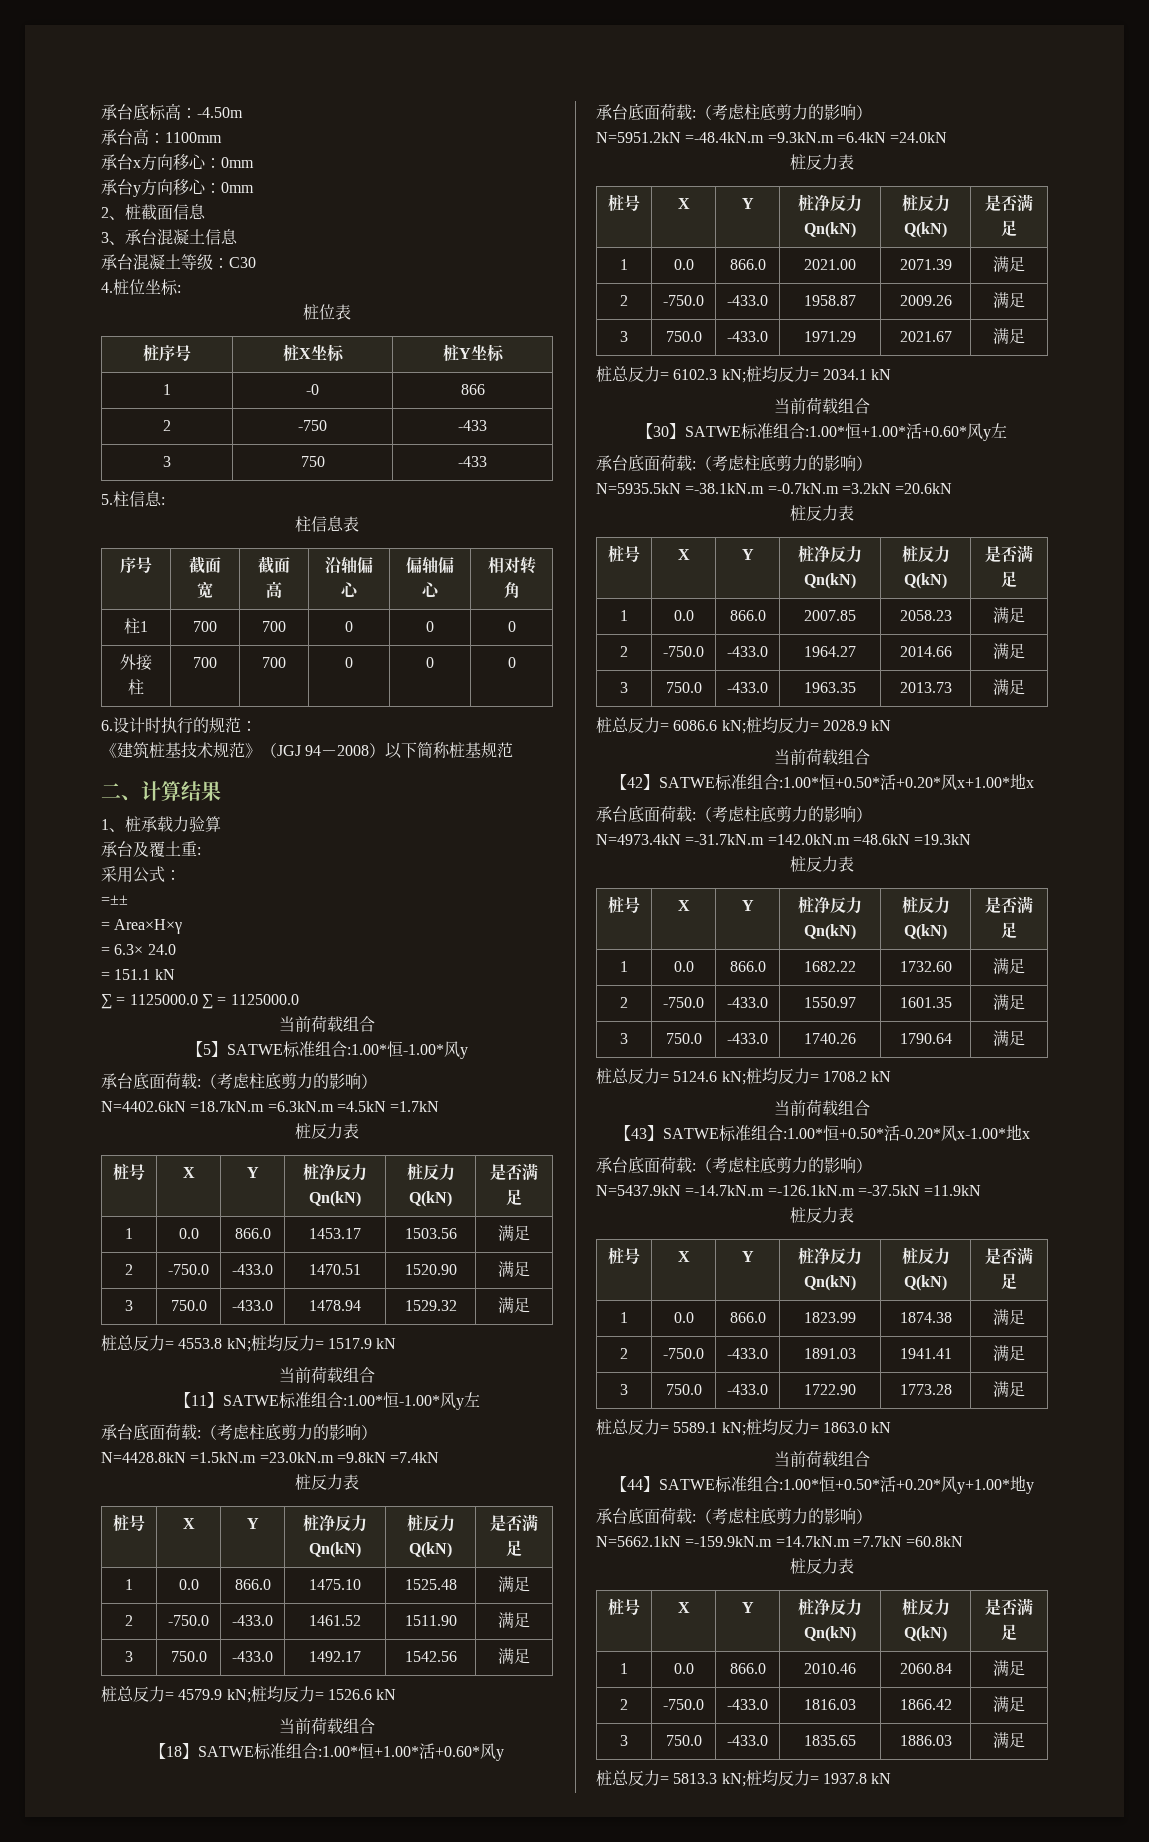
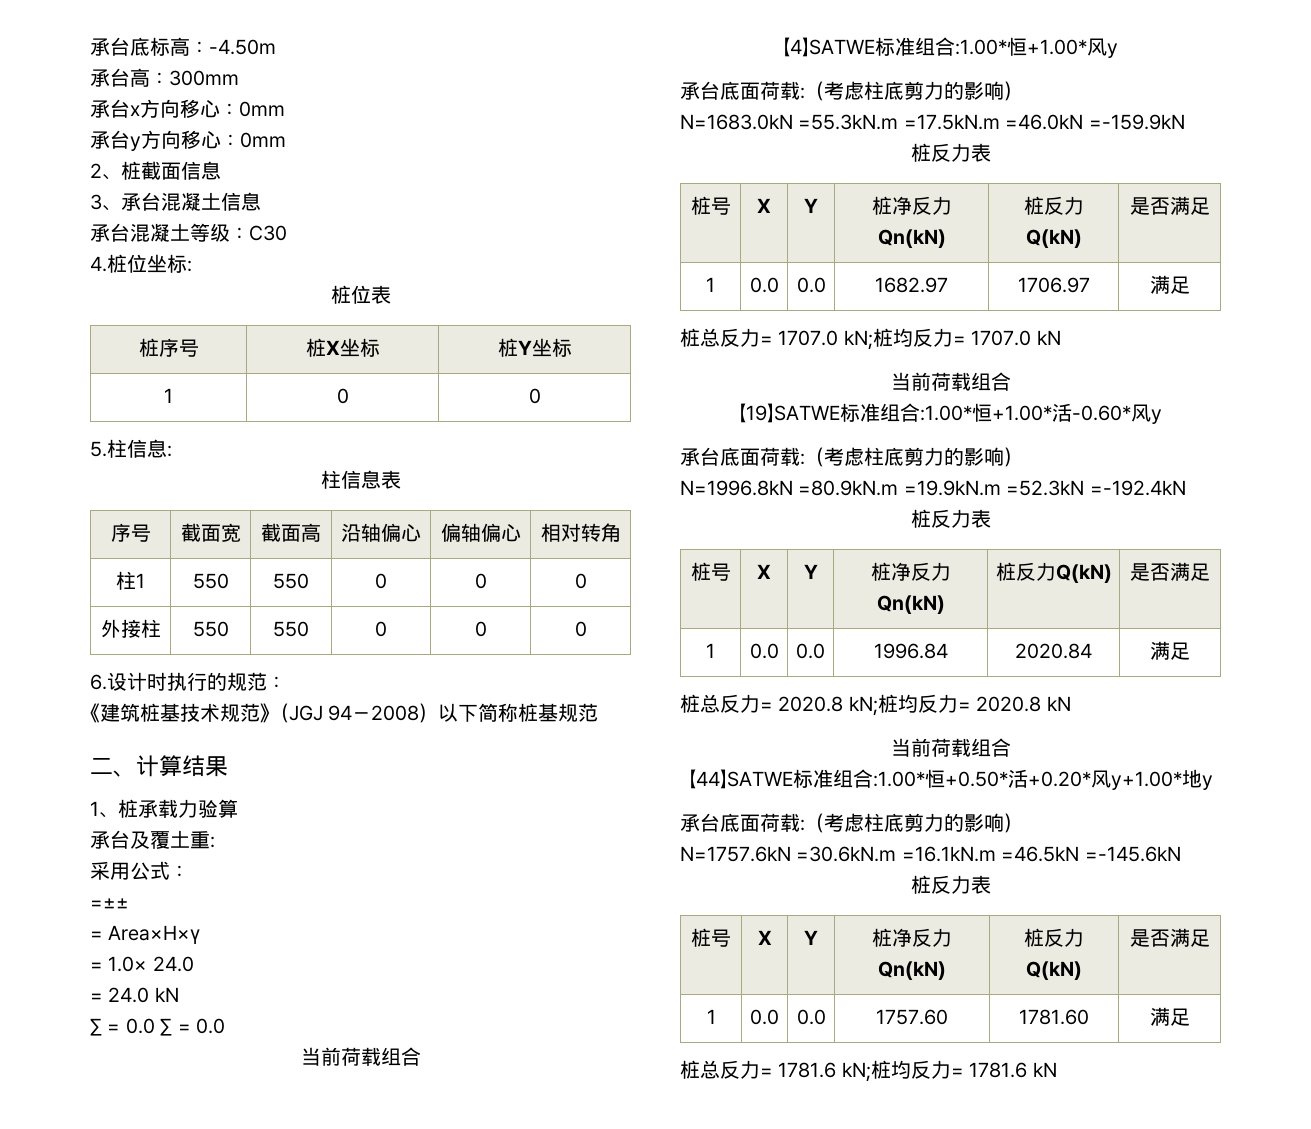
[165,132,222,143] 1100mm -> [169,70,239,86] 300mm
[306,384,319,395] [460,384,485,395] [163,420,171,431] [298,420,327,431] [458,420,487,431] [163,456,171,467] [300,456,325,467] [458,456,487,467] -0 | 866 // 2 | -750 | -433 // 3 | 750 | -433 -> [336,388,349,404] [528,388,541,404] 0 | 0
[193,621,217,632] [262,621,286,632] 700 | 700 -> [192,573,229,589] [273,573,309,589] 550 | 550
[193,657,217,668] [262,657,286,668] 700 | 700 -> [192,621,229,637] [273,621,309,637] 550 | 550
[114,944,144,955] 6.3× -> [108,956,148,972] 1.0×
[114,969,151,980] 151.1 -> [108,987,150,1003] 24.0
[129,994,299,1009] [279,1015,375,1032] [186,1041,444,1058] 1125000.0 ∑ = 1125000.0 // 当前荷载组合 // 【5】SATWE标准组合:1.00*恒-1.00* -> [125,1018,225,1036] [300,1047,421,1066] [783,37,1087,57] 0.0 ∑ = 0.0 // 当前荷载组合 // 【4】SATWE标准组合:1.00*恒+1.00*
[101,1101,440,1112] N=4402.6kN =18.7kN.m =6.3kN.m =4.5kN =1.7kN -> [680,114,1185,130] N=1683.0kN =55.3kN.m =17.5kN.m =46.0kN =-159.9kN
[234,1228,271,1239] [309,1228,361,1239] [404,1228,457,1239] [498,1225,530,1241] [125,1264,133,1275] [168,1264,209,1275] [232,1264,273,1275] [309,1264,361,1275] [404,1264,457,1275] [498,1261,530,1277] [125,1300,133,1311] [170,1300,207,1311] [232,1300,273,1311] [309,1300,361,1311] [404,1300,457,1311] [498,1297,530,1313] [101,1335,397,1352] [279,1366,375,1383] [174,1392,480,1410] 866.0 | 1453.17 | 1503.56 | 满足 // 2 | -750.0 | -433.0 | 1470.51 | 1520.90 | 满足 // 3 | 750.0 | -433.0 | 1478.94 | 1529.32 | 满足 // 桩总反力= 4553.8 kN;桩均反力= 1517.9 kN // 当前荷载组合 // 【11】SATWE标准组合:1.00*恒-1.00*风y左 -> [796,277,826,293] [875,277,948,293] [1017,277,1090,293] [1149,275,1190,294] [680,328,1061,350] [890,372,1011,391] [739,403,1162,424] 0.0 | 1682.97 | 1706.97 | 满足 // 桩总反力= 1707.0 kN;桩均反力= 1707.0 kN // 当前荷载组合 // 【19】SATWE标准组合:1.00*恒+1.00*活-0.60*风y
[101,1452,440,1463] N=4428.8kN =1.5kN.m =23.0kN.m =9.8kN =7.4kN -> [680,480,1186,496] N=1996.8kN =80.9kN.m =19.9kN.m =52.3kN =-192.4kN
[234,1579,271,1590] [309,1579,361,1590] [404,1579,457,1590] [498,1576,530,1592] [125,1615,133,1626] [168,1615,209,1626] [232,1615,273,1626] [309,1615,361,1626] [404,1615,457,1626] [498,1612,530,1628] [125,1651,133,1662] [170,1651,207,1662] [232,1651,273,1662] [309,1651,361,1662] [404,1651,457,1662] [498,1648,530,1664] [101,1686,397,1703] [279,1717,375,1734] [150,1743,504,1761] [596,103,872,120] [596,132,948,143] [790,154,854,170] [608,194,640,211] [677,198,690,209] [741,198,754,209] [798,194,862,212] [804,222,856,238] [901,194,950,212] [904,222,947,238] [985,194,1033,212] [1001,220,1017,237] [620,259,628,270] [673,259,694,270] [729,259,766,270] [804,259,856,270] [899,259,952,270] [993,256,1025,272] [620,295,628,306] [663,295,704,306] [727,295,768,306] [804,295,856,306] [899,295,952,306] [993,292,1025,308] [620,331,628,342] [665,331,702,342] [727,331,768,342] [804,331,856,342] [899,331,952,342] [993,328,1025,344] [596,366,892,383] [774,397,870,414] [637,423,1007,441] [596,454,872,471] [596,483,953,494] [790,505,854,521] [608,545,640,562] [677,549,690,560] [741,549,754,560] [798,545,862,563] [804,573,856,589] [901,545,950,563] [904,573,947,589] [985,545,1033,563] [1001,571,1017,588] [620,610,628,621] [673,610,694,621] [729,610,766,621] [804,610,856,621] [899,610,952,621] [993,607,1025,623] [620,646,628,657] [663,646,704,657] [727,646,768,657] [804,646,856,657] [899,646,952,657] [993,643,1025,659] [620,682,628,693] [665,682,702,693] [727,682,768,693] [804,682,856,693] [899,682,952,693] [993,679,1025,695] [596,717,892,734] [774,748,870,765] [610,773,1034,791] [596,805,872,822] [596,834,972,845] [790,856,854,872] [608,896,640,913] [677,900,690,911] [741,900,754,911] [798,896,862,914] [804,924,856,940] [901,896,950,914] [904,924,947,940] [985,896,1033,914] [1001,922,1017,939] [620,961,628,972] [673,961,694,972] [729,961,766,972] [804,961,856,972] [899,961,952,972] [993,958,1025,974] [620,997,628,1008] [663,997,704,1008] [727,997,768,1008] [804,997,856,1008] [899,997,952,1008] [993,994,1025,1010] [620,1033,628,1044] [665,1033,702,1044] [727,1033,768,1044] [804,1033,856,1044] [899,1033,952,1044] [993,1030,1025,1046] [596,1068,892,1085] [774,1099,870,1116] [614,1124,1030,1142] [596,1156,872,1173] [596,1185,982,1196] [790,1207,854,1223] [608,1247,640,1264] [677,1251,690,1262] [741,1251,754,1262] [798,1247,862,1265] [804,1275,856,1291] [901,1247,950,1265] [904,1275,947,1291] [985,1247,1033,1265] [1001,1273,1017,1290] [620,1312,628,1323] [673,1312,694,1323] [729,1312,766,1323] [804,1312,856,1323] [899,1312,952,1323] [993,1309,1025,1325] [620,1348,628,1359] [663,1348,704,1359] [727,1348,768,1359] [804,1348,856,1359] [899,1348,952,1359] [993,1345,1025,1361] [620,1384,628,1395] [665,1384,702,1395] [727,1384,768,1395] [804,1384,856,1395] [899,1384,952,1395] [993,1381,1025,1397] [596,1419,867,1436] 866.0 | 1475.10 | 1525.48 | 满足 // 2 | -750.0 | -433.0 | 1461.52 | 1511.90 | 满足 // 3 | 750.0 | -433.0 | 1492.17 | 1542.56 | 满足 // 桩总反力= 4579.9 kN;桩均反力= 1526.6 kN // 当前荷载组合 // 【18】SATWE标准组合:1.00*恒+1.00*活+0.60*风y // 承台底面荷载:（考虑柱底剪力的影响） // N=5951.2kN =-48.4kN.m =9.3kN.m =6.4kN =24.0kN // 桩反力表 // 桩号 | X | Y | 桩净反力Qn(kN) | 桩反力Q(kN) | 是否满足 // 1 | 0.0 | 866.0 | 2021.00 | 2071.39 | 满足 // 2 | -750.0 | -433.0 | 1958.87 | 2009.26 | 满足 // 3 | 750.0 | -433.0 | 1971.29 | 2021.67 | 满足 // 桩总反力= 6102.3 kN;桩均反力= 2034.1 kN // 当前荷载组合 // 【30】SATWE标准组合:1.00*恒+1.00*活+0.60*风y左 // 承台底面荷载:（考虑柱底剪力的影响） // N=5935.5kN =-38.1kN.m =-0.7kN.m =3.2kN =20.6kN // 桩反力表 // 桩号 | X | Y | 桩净反力Qn(kN) | 桩反力Q(kN) | 是否满足 // 1 | 0.0 | 866.0 | 2007.85 | 2058.23 | 满足 // 2 | -750.0 | -433.0 | 1964.27 | 2014.66 | 满足 // 3 | 750.0 | -433.0 | 1963.35 | 2013.73 | 满足 // 桩总反力= 6086.6 kN;桩均反力= 2028.9 kN // 当前荷载组合 // 【42】SATWE标准组合:1.00*恒+0.50*活+0.20*风x+1.00*地x // 承台底面荷载:（考虑柱底剪力的影响） // N=4973.4kN =-31.7kN.m =142.0kN.m =48.6kN =19.3kN // 桩反力表 // 桩号 | X | Y | 桩净反力Qn(kN) | 桩反力Q(kN) | 是否满足 // 1 | 0.0 | 866.0 | 1682.22 | 1732.60 | 满足 // 2 | -750.0 | -433.0 | 1550.97 | 1601.35 | 满足 // 3 | 750.0 | -433.0 | 1740.26 | 1790.64 | 满足 // 桩总反力= 5124.6 kN;桩均反力= 1708.2 kN // 当前荷载组合 // 【43】SATWE标准组合:1.00*恒+0.50*活-0.20*风x-1.00*地x // 承台底面荷载:（考虑柱底剪力的影响） // N=5437.9kN =-14.7kN.m =-126.1kN.m =-37.5kN =11.9kN // 桩反力表 // 桩号 | X | Y | 桩净反力Qn(kN) | 桩反力Q(kN) | 是否满足 // 1 | 0.0 | 866.0 | 1823.99 | 1874.38 | 满足 // 2 | -750.0 | -433.0 | 1891.03 | 1941.41 | 满足 // 3 | 750.0 | -433.0 | 1722.90 | 1773.28 | 满足 // 桩总反力= 5589.1 kN;桩均反力= 1863.0 -> [796,643,825,659] [873,643,948,659] [1015,643,1092,659] [1150,641,1190,660] [680,694,1042,716] 0.0 | 1996.84 | 2020.84 | 满足 // 桩总反力= 2020.8 kN;桩均反力= 2020.8
[596,1536,964,1547] N=5662.1kN =-159.9kN.m =14.7kN.m =7.7kN =60.8kN -> [680,846,1181,862] N=1757.6kN =30.6kN.m =16.1kN.m =46.5kN =-145.6kN
[729,1663,766,1674] [804,1663,856,1674] [899,1663,952,1674] [993,1660,1025,1676] [620,1699,628,1710] [663,1699,704,1710] [727,1699,768,1710] [804,1699,856,1710] [899,1699,952,1710] [993,1696,1025,1712] [620,1735,628,1746] [665,1735,702,1746] [727,1735,768,1746] [804,1735,856,1746] [899,1735,952,1746] [993,1732,1025,1748] [596,1770,867,1787] 866.0 | 2010.46 | 2060.84 | 满足 // 2 | -750.0 | -433.0 | 1816.03 | 1866.42 | 满足 // 3 | 750.0 | -433.0 | 1835.65 | 1886.03 | 满足 // 桩总反力= 5813.3 kN;桩均反力= 1937.8 -> [796,1009,826,1025] [876,1009,948,1025] [1019,1009,1089,1025] [1149,1007,1190,1026] [680,1060,1028,1082] 0.0 | 1757.60 | 1781.60 | 满足 // 桩总反力= 1781.6 kN;桩均反力= 1781.6

